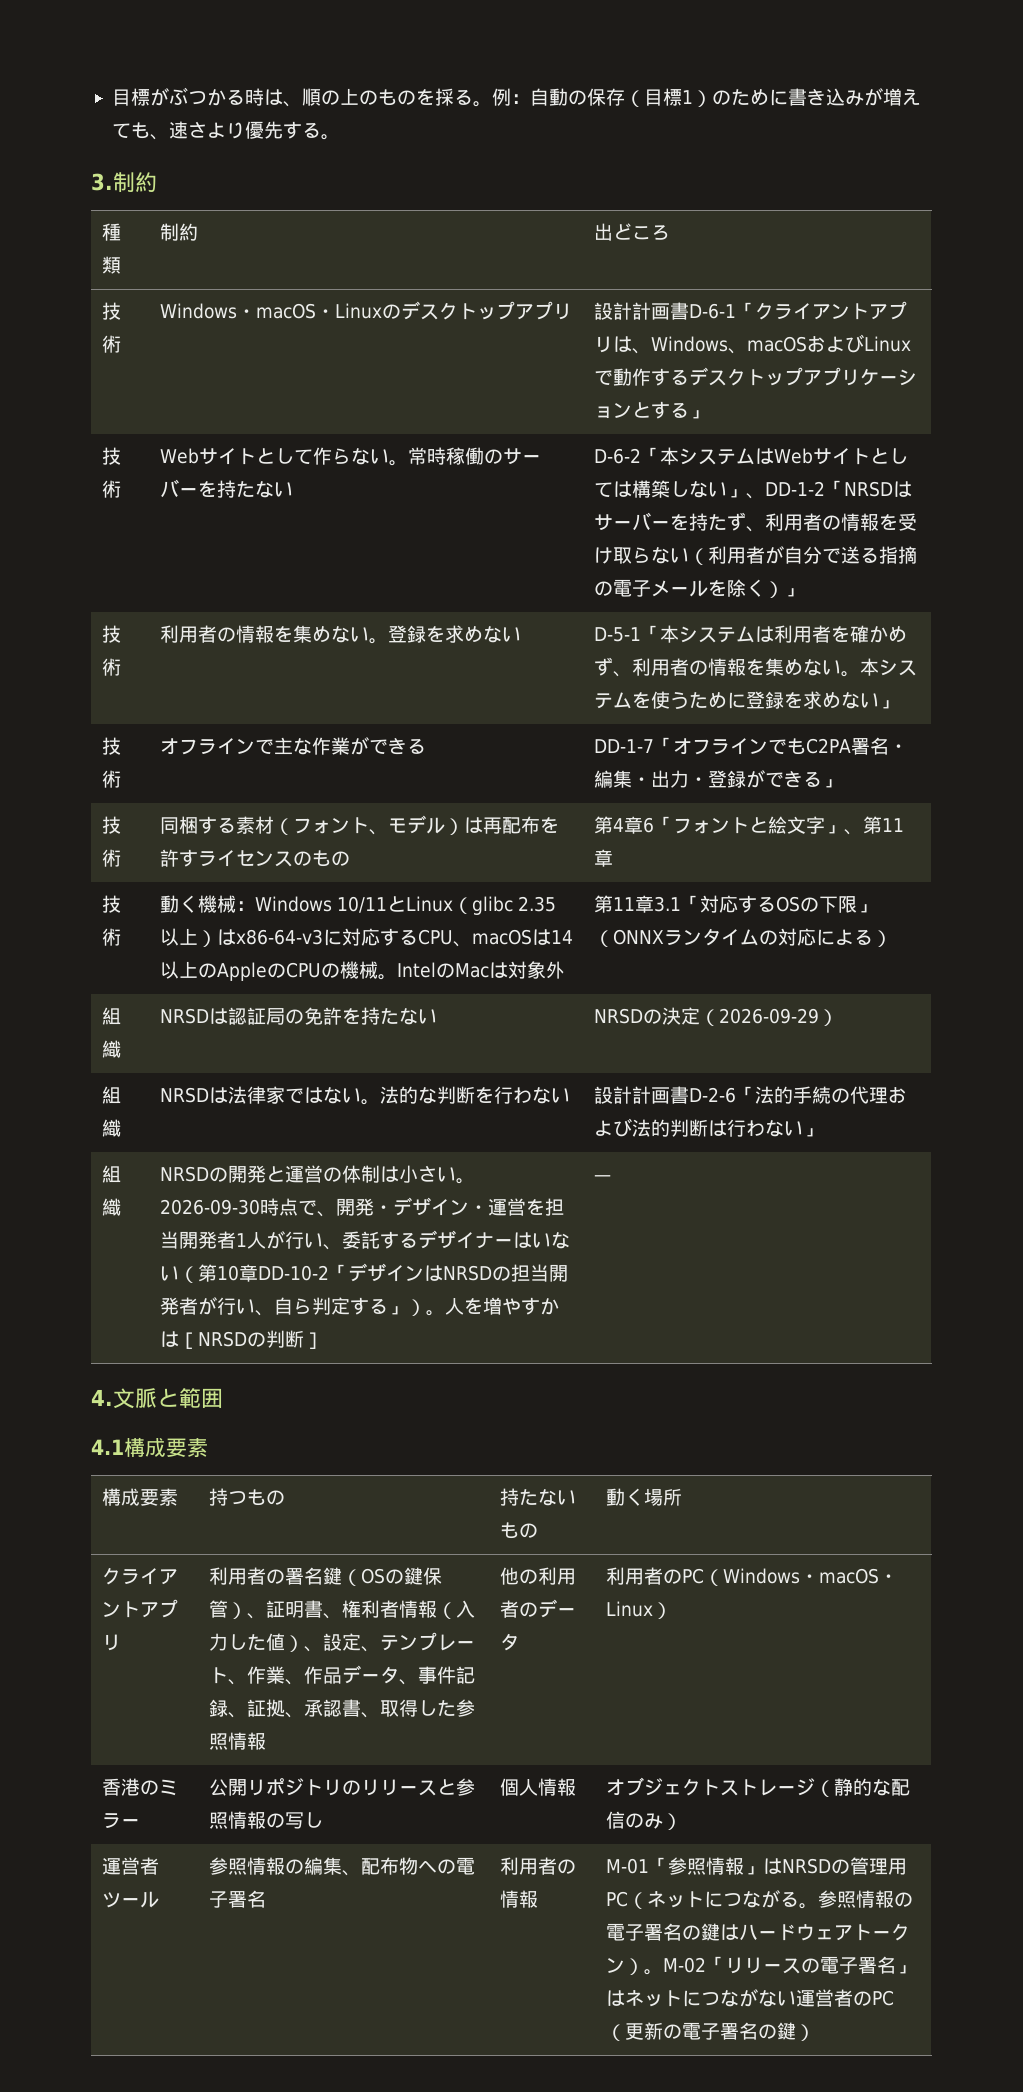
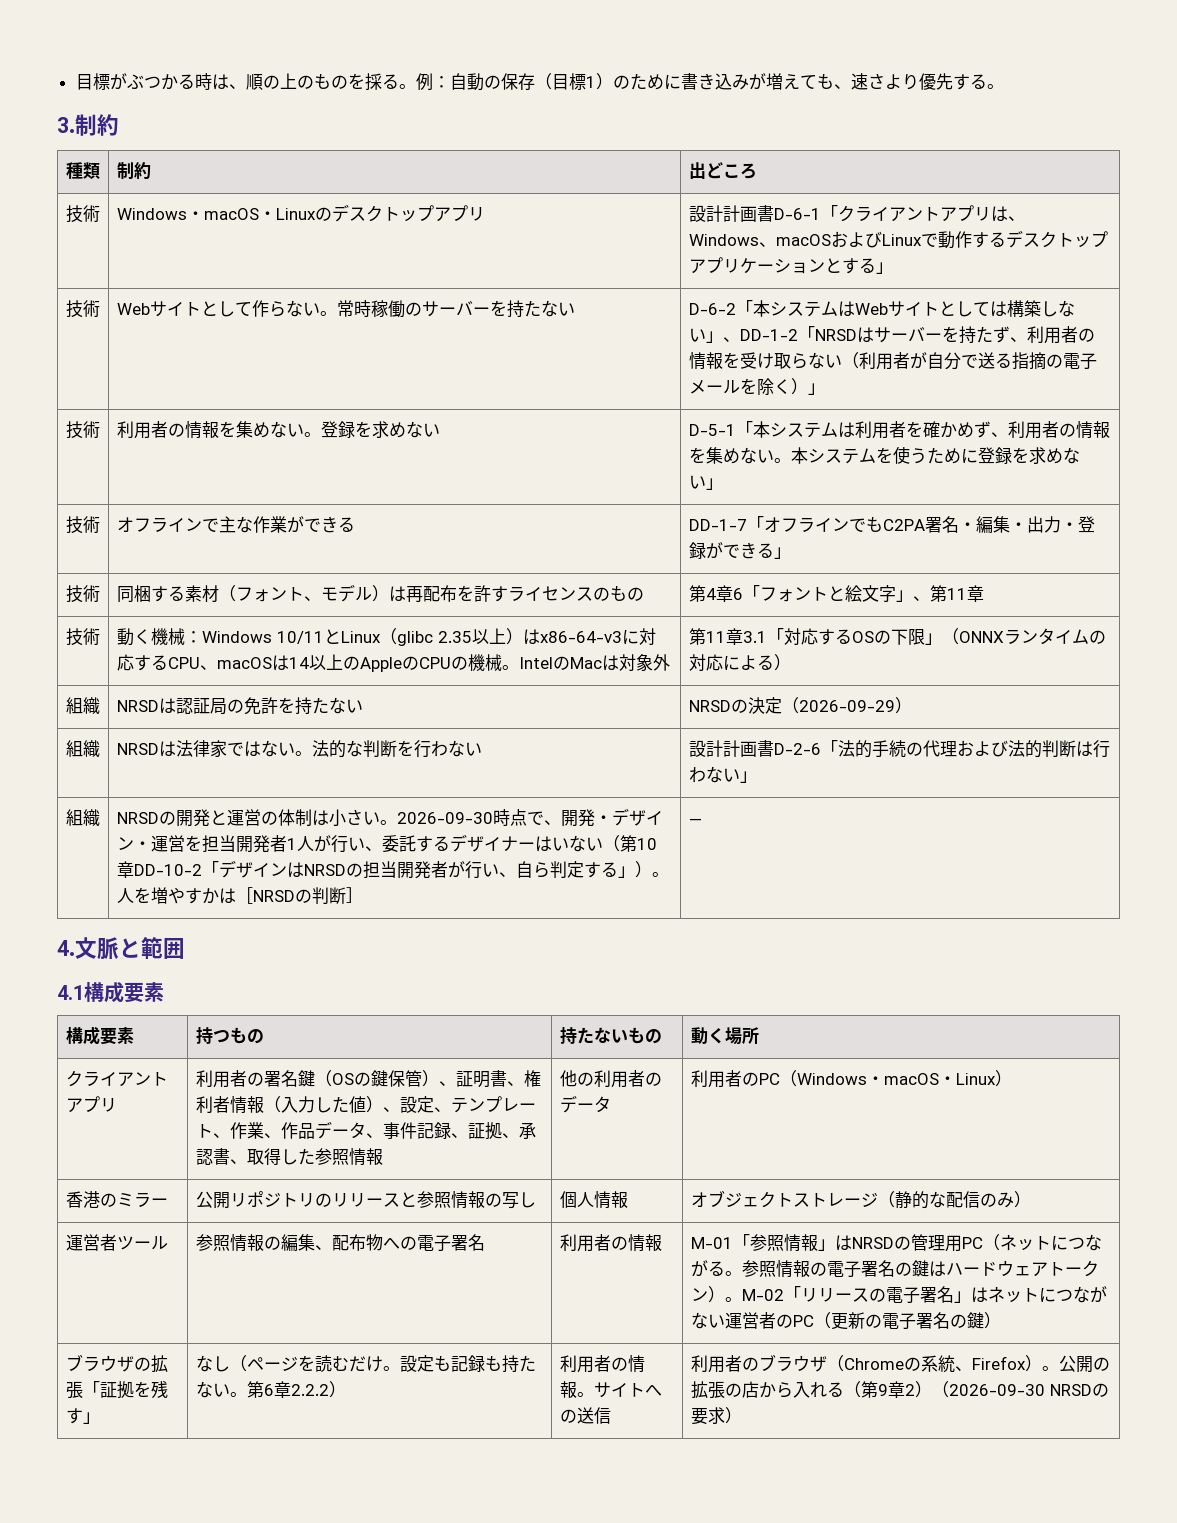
(815, 2032) none -> [65,1354,168,1373] [65,1381,168,1399] [65,1408,100,1424] [195,1355,536,1373] [195,1381,346,1398] [559,1355,645,1373] [559,1381,662,1398] [559,1407,611,1424] [690,1354,1110,1373] [690,1381,1109,1399] [690,1407,742,1425] // ブラウザの拡張「証拠を残す」 | なし（ページを読むだけ。設定も記録も持たない。第6章2.2.2） | 利用者の情報。サイトへの送信 | 利用者のブラウザ（Chromeの系統、Firefox）。公開の拡張の店から入れる（第9章2）（2026-09-30 NRSDの要求）

